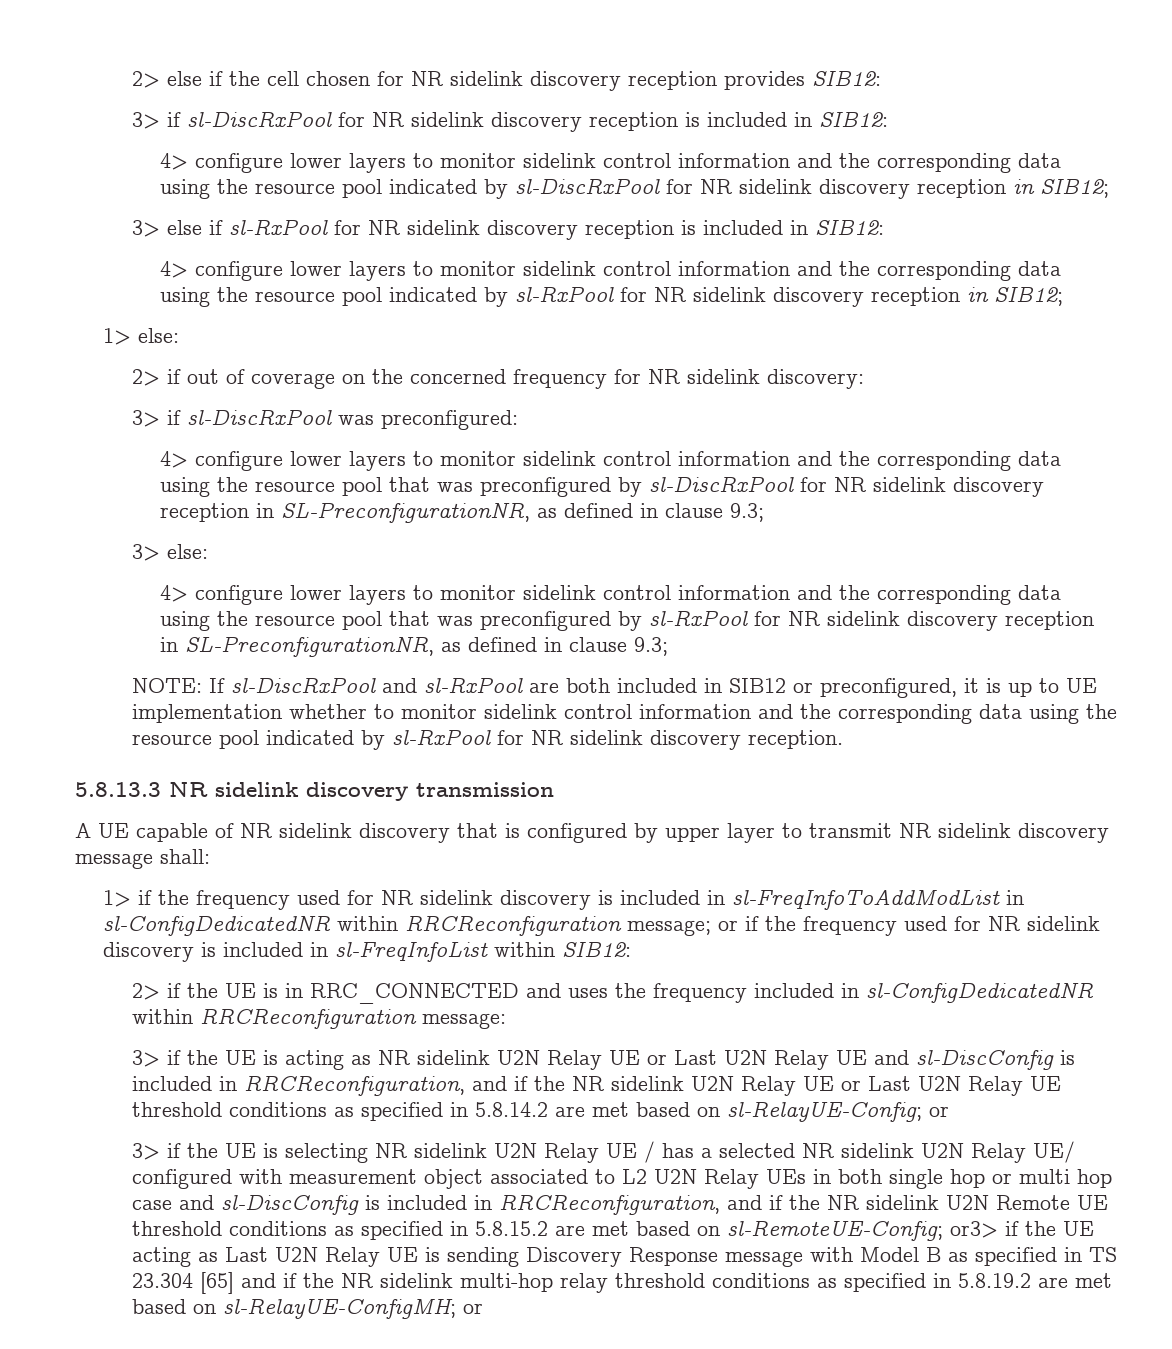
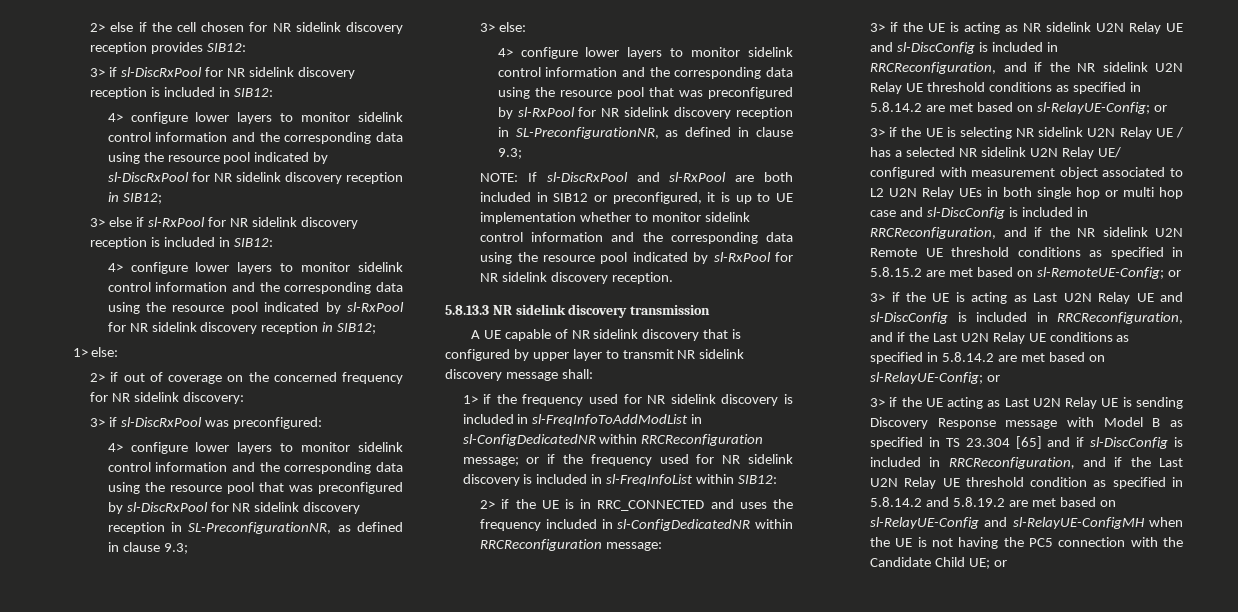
[646,1050,867,1070] or Last U2N Relay UE -> (1183, 27) none
[840,1076,1061,1096] or Last U2N Relay UE -> (924, 87) none
[949,1221,998,1238] or3> -> [1167,270,1181,277] [870,292,1183,304] [870,312,1183,324] [870,332,1130,344] [870,352,1105,364] [870,372,1001,384] [870,398,886,407] or // 3> if the UE is acting as Last U2N Relay UE and sl-DiscConfig is included in RRCReconfiguration, and if the Last U2N Relay UE conditions as specified in 5.8.14.2 are met based on sl-RelayUE-Config; or // 3>
[302,1273,951,1293] the NR sidelink multi-hop relay threshold conditions as specified in -> [1090,437,1183,449] [870,457,1183,469] [870,477,1183,489] [870,497,950,507] sl-DiscConfig is included in RRCReconfiguration, and if the Last U2N Relay UE threshold condition as specified in 5.8.14.2 and
[222,1298,456,1319] sl-RelayUE-ConfigMH; -> [870,517,1183,529] [870,537,1183,549] [870,557,990,569] sl-RelayUE-Config and sl-RelayUE-ConfigMH when the UE is not having the PC5 connection with the Candidate Child UE;

